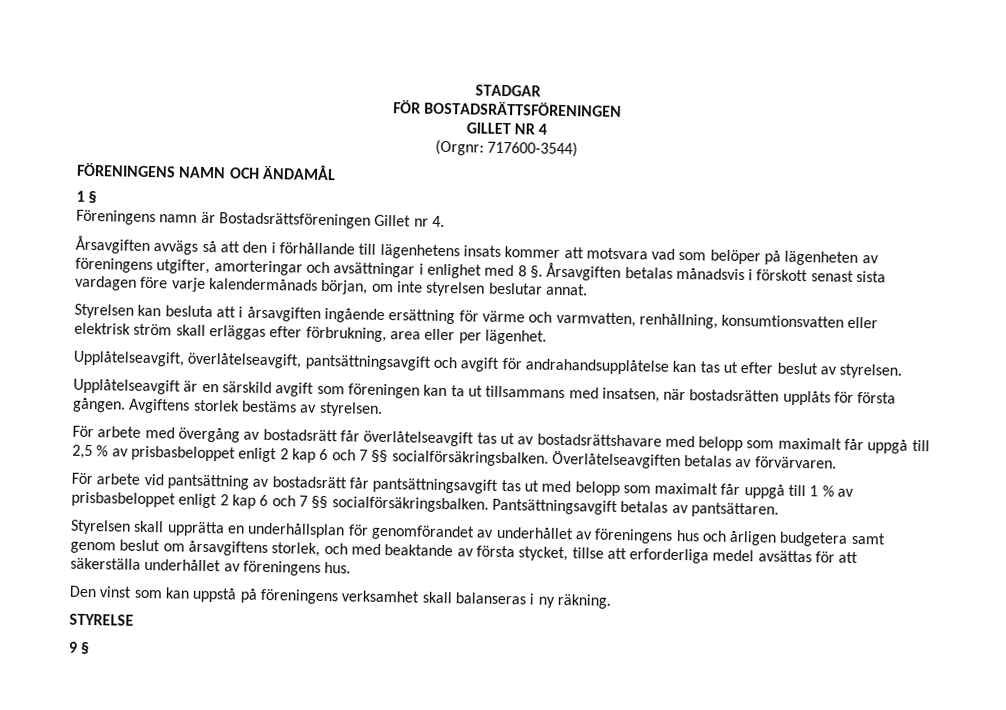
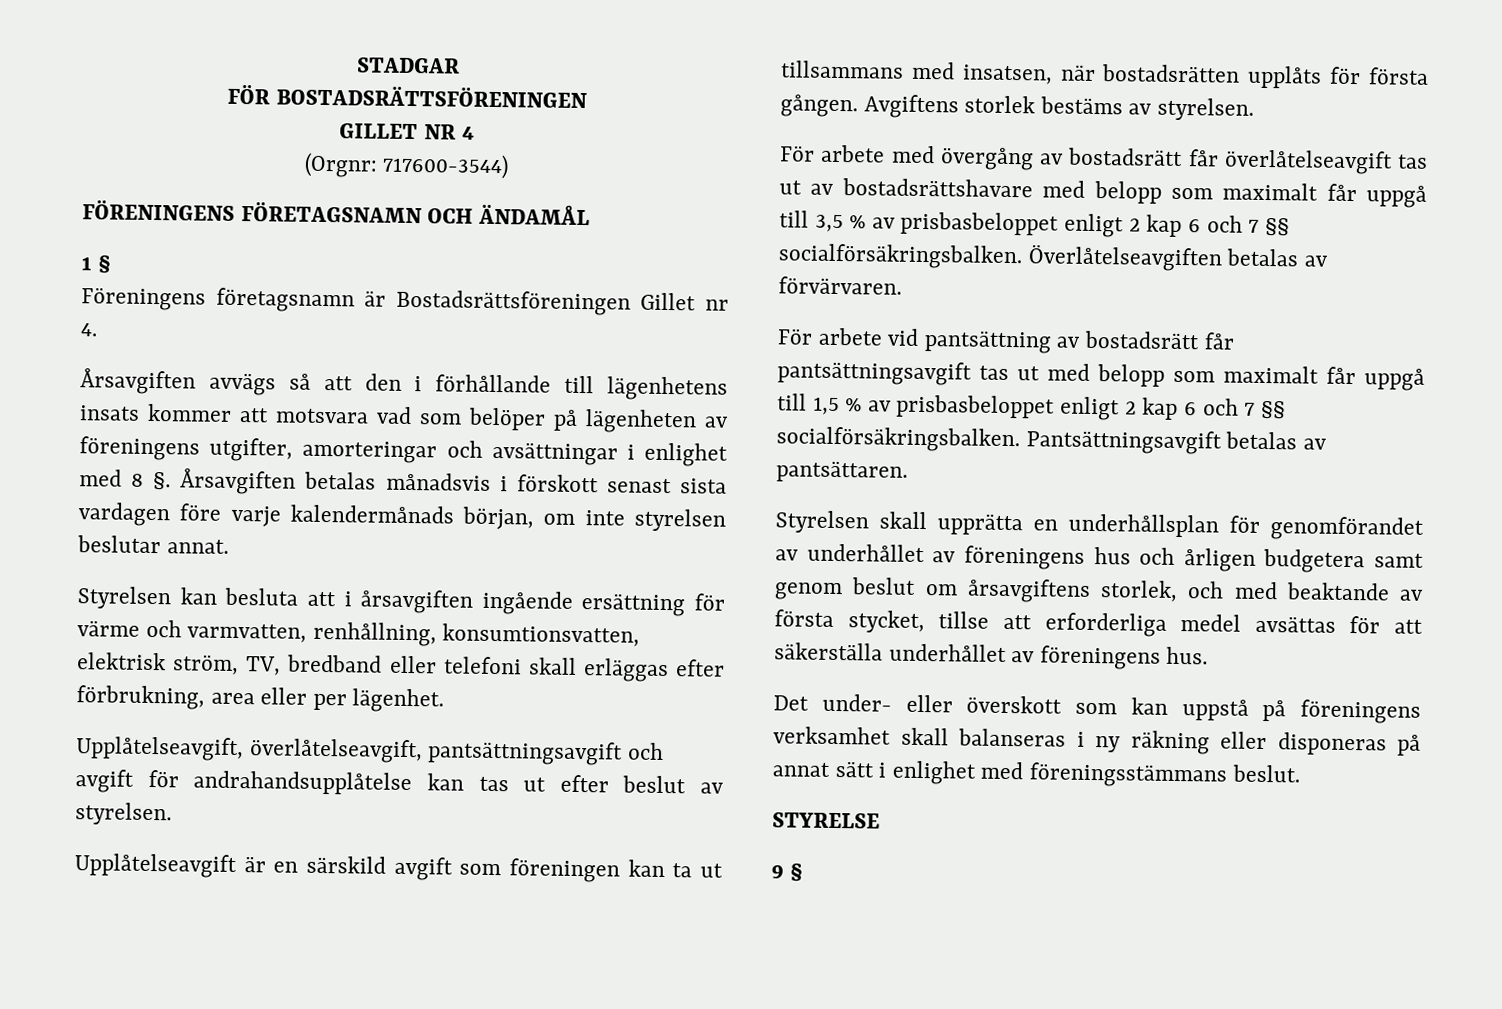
[178,166,227,179] NAMN -> [240,202,422,224] FÖRETAGSNAMN
[159,214,198,223] namn -> [215,287,355,313] företagsnamn
[721,314,879,329] [74,322,173,336] konsumtionsvatten eller elektrisk ström -> [442,623,641,647] [77,652,522,676] konsumtionsvatten, elektrisk ström, TV, bredband eller telefoni
[72,444,93,460] 2,5 -> [814,214,844,233] 3,5
[809,485,819,497] 1 -> [812,396,840,416] 1,5
[69,585,133,598] Den vinst -> [773,693,1063,714] Det under- eller överskott
[556,593,611,609] räkning. -> [1130,730,1421,756] [772,760,1300,788] räkning eller disponeras på annat sätt i enlighet med föreningsstämmans beslut.

